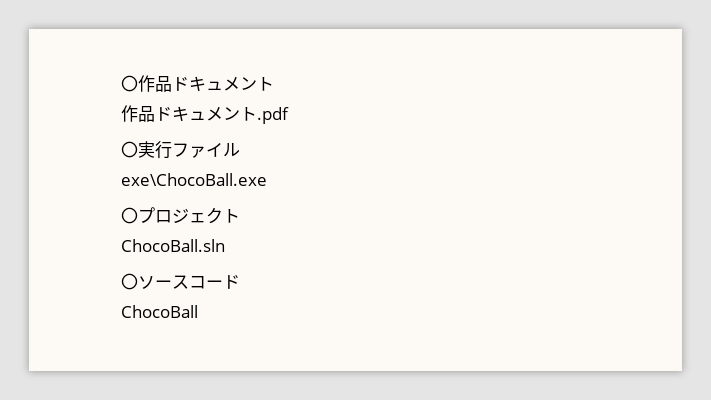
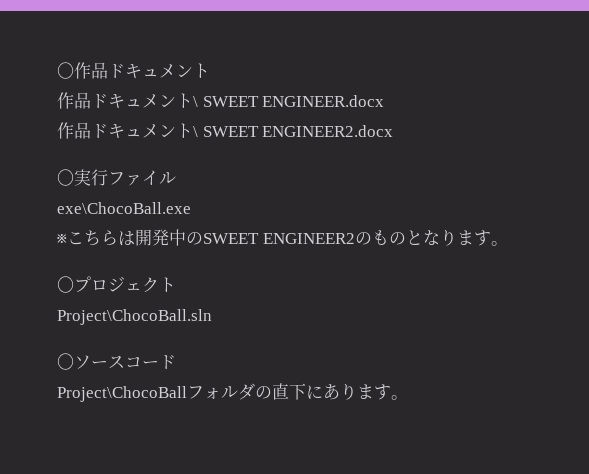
[257,107,289,124] .pdf -> [193,95,385,107] [57,122,394,139] \ SWEET ENGINEER.docx // 作品ドキュメント\ SWEET ENGINEER2.docx
(267, 179) none -> [57,229,508,246] // ※こちらは開発中のSWEET ENGINEER2のものとなります。
[121,239,225,252] ChocoBall.sln -> [57,309,212,325] Project\ChocoBall.sln
[121,305,198,318] ChocoBall -> [57,383,408,402] Project\ChocoBallフォルダの直下にあります。

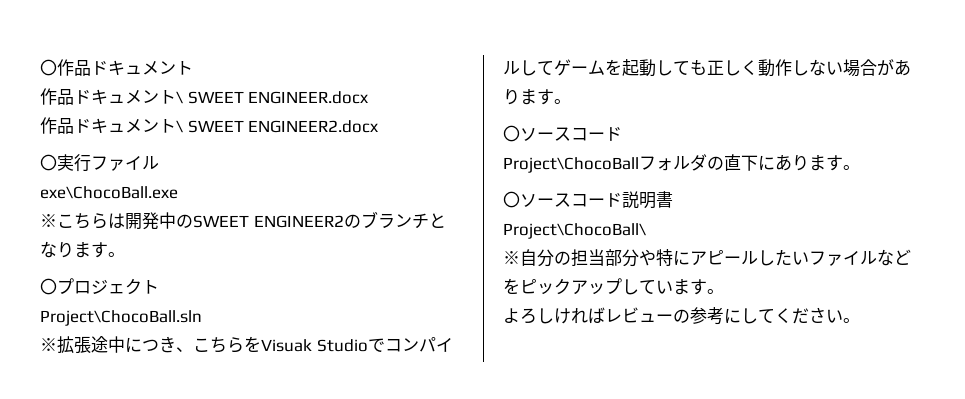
[371,230,406,245] もの -> [360,211,429,229] ブランチ
(212, 317) none -> [40,336,453,354] [503,59,911,77] [503,89,571,105] // ※拡張途中につき、こちらをVisuak Studioでコンパイルしてゲームを起動しても正しく動作しない場合があります。
(408, 397) none -> [503,191,673,209] [503,223,646,239] [503,249,911,267] [503,278,724,295] [503,307,860,325] // 〇ソースコード説明書 // Project\ChocoBall\ // ※自分の担当部分や特にアピールしたいファイルなどをピックアップしています。 // よろしければレビューの参考にしてください。

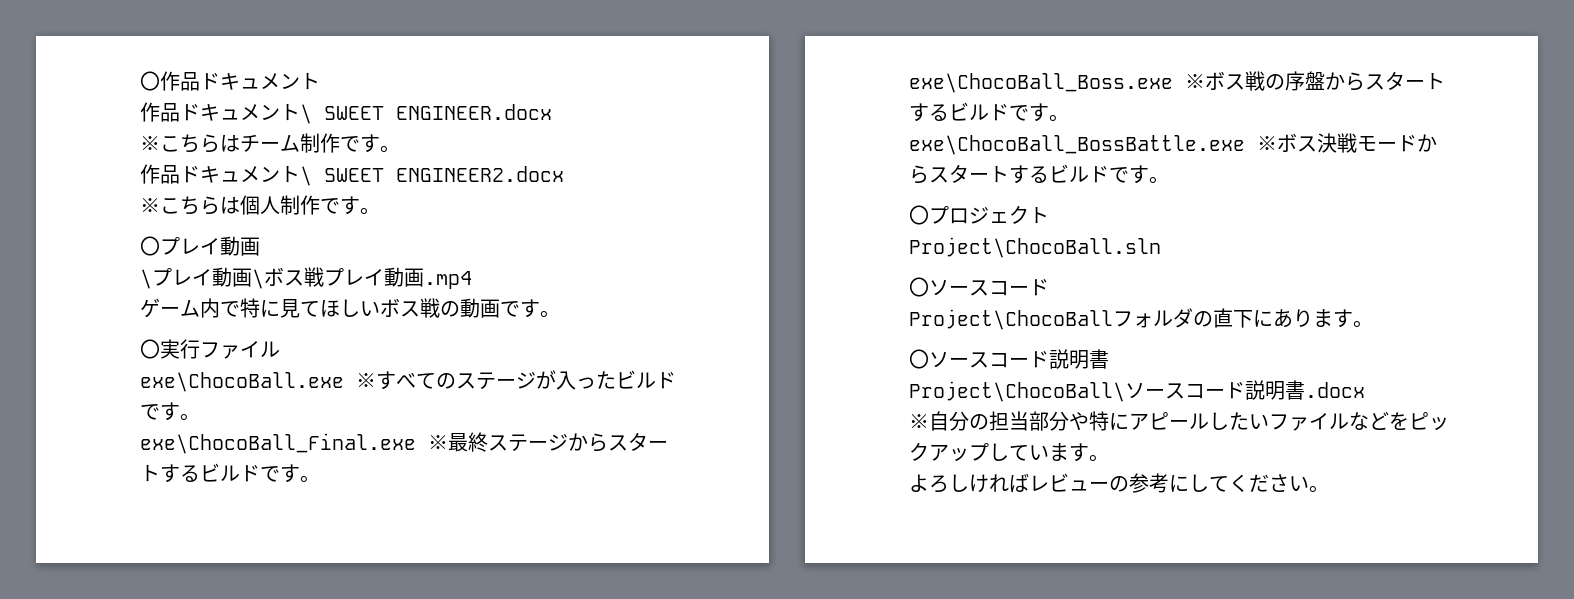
(369, 97) none -> [140,133,400,153] // ※こちらはチーム制作です。
(379, 126) none -> [140,195,380,215] [140,236,260,256] [140,267,472,289] [140,298,560,318] // ※こちらは個人制作です。 // 〇プレイ動画 // \プレイ動画\ボス戦プレイ動画.mp4 // ゲーム内で特に見てほしいボス戦の動画です。
[40,211,446,230] [40,241,91,258] // ※こちらは開発中のSWEET ENGINEER2のブランチとなりま -> [356,370,676,390] [140,402,200,421] [140,432,668,454] [140,463,320,483] [909,71,1445,93] [909,102,1069,122] [909,133,1437,155] [909,164,1129,184] ※すべてのステージが入ったビルドです。 // exe\ChocoBall_Final.exe ※最終ステージからスタートするビルドです。 // exe\ChocoBall_Boss.exe ※ボス戦の序盤からスタートするビルドです。 // exe\ChocoBall_BossBattle.exe ※ボス決戦モードからスタートするビルドで
[40,336,453,354] [503,59,911,77] [503,89,571,105] // ※拡張途中につき、こちらをVisuak Studioでコンパイルしてゲームを起動しても正しく動作しない場合があります。 -> (1161, 247) none
(646, 231) none -> [1125,380,1365,400] ソースコード説明書.docx

